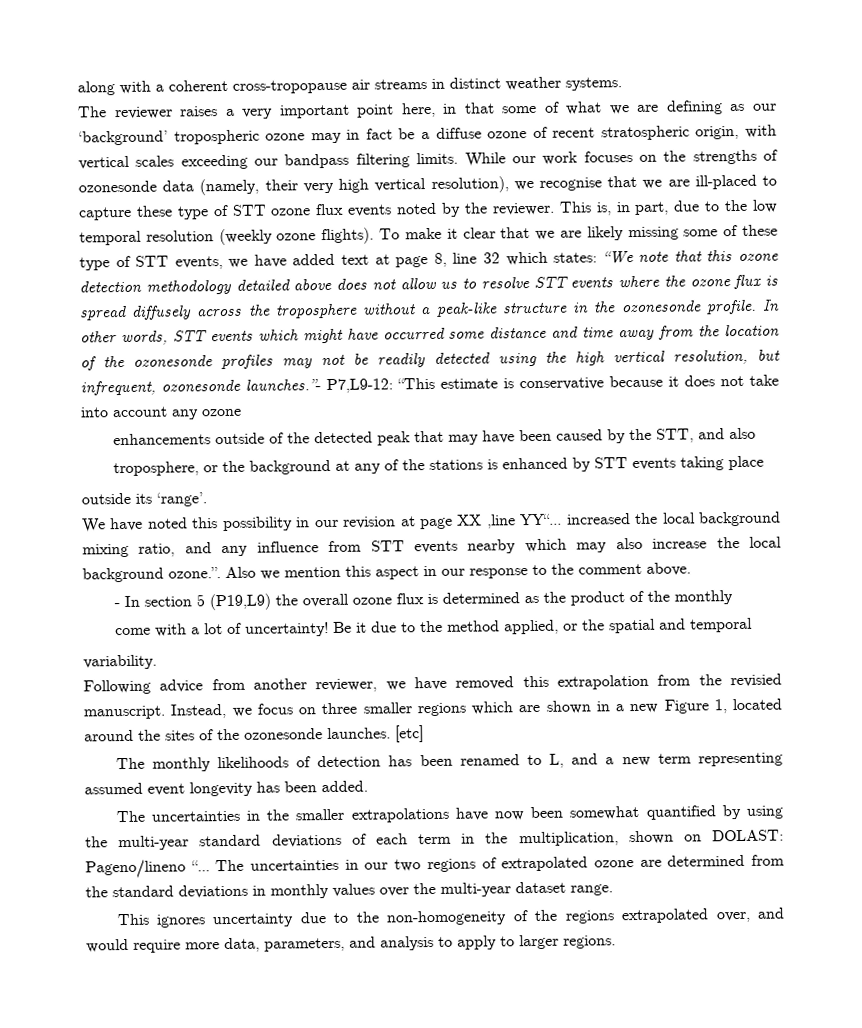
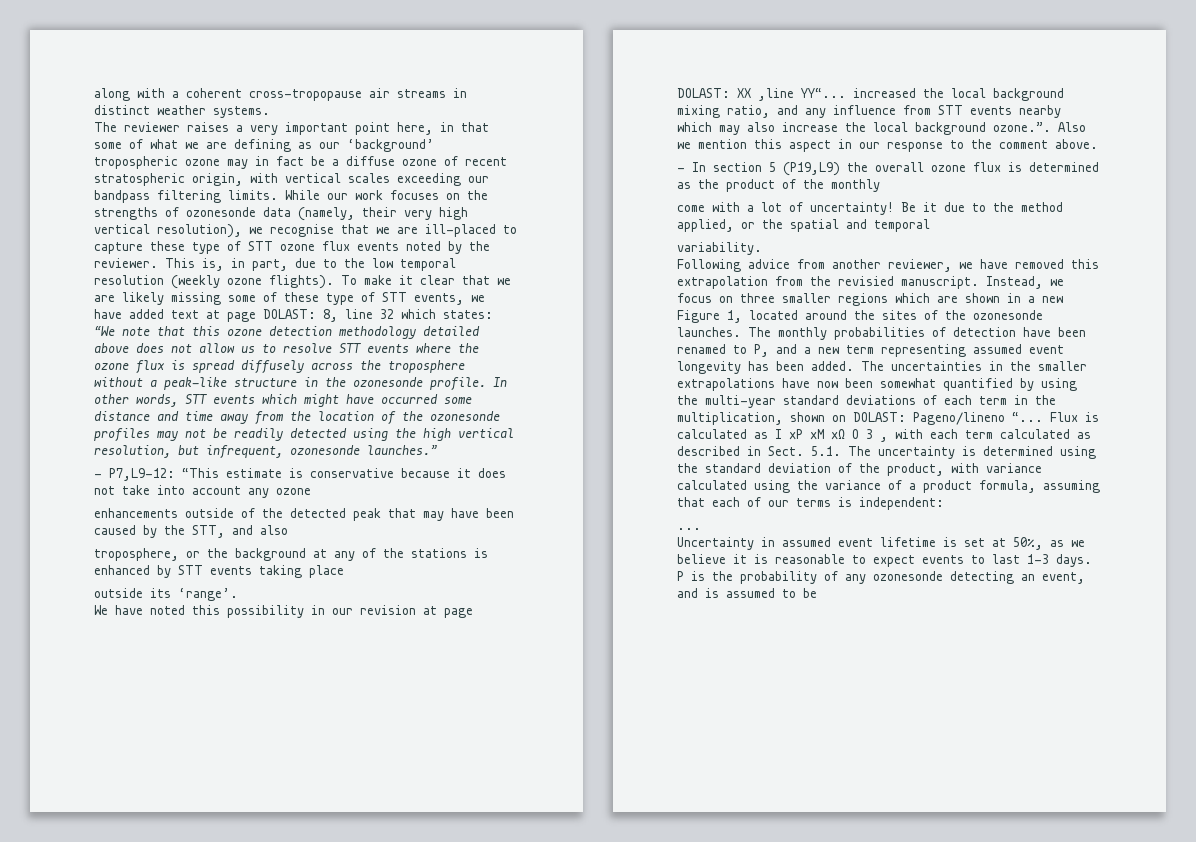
(429, 262) none -> [263,309,316,319] DOLAST:
[245,379,321,391] launches.”- -> [367,445,437,455] [94,474,102,478] launches.” // -
(453, 523) none -> [677,88,730,98] DOLAST:
[395,725,424,743] [etc] // -> (741, 332) none
[216,756,289,769] likelihoods -> [834,327,925,340] probabilities
[388,755,413,767] has -> [1023,327,1051,337] have
[549,753,565,768] L, -> [754,344,769,357] P,
(368, 786) // -> (854, 366) none
[215,854,786,873] [85,881,613,899] [116,907,784,928] [86,934,616,953] The uncertainties in our two regions of extrapolated ozone are determined from the standard deviations in monthly values over the multi-year dataset range. // This ignores uncertainty due to the non-homogeneity of the regions extrapolated over, and would require more data, parameters, and analysis to apply to larger regions. -> [1050,412,1099,422] [677,429,1091,442] [677,446,1096,459] [677,463,1042,476] [677,480,1100,493] [677,497,944,510] [677,528,701,530] [677,537,1085,550] [677,554,1092,567] [677,571,1085,584] [677,588,817,598] Flux is calculated as I ×P ×M ×Ω O 3 , with each term calculated as described in Sect. 5.1. The uncertainty is determined using the standard deviation of the product, with variance calculated using the variance of a product formula, assuming that each of our terms is independent: // ... // Uncertainty in assumed event lifetime is set at 50%, as we believe it is reasonable to expect events to last 1-3 days. P is the probability of any ozonesonde detecting an event, and is assumed to be

